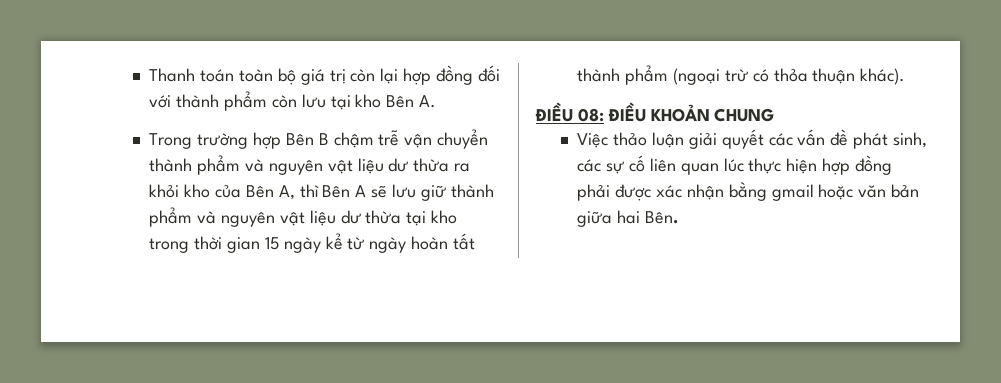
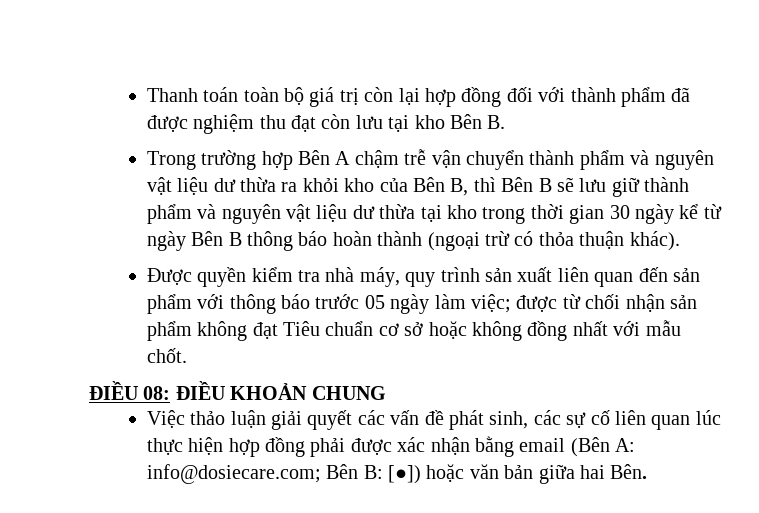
(268, 101) none -> [671,87,691,102] [146,114,317,134] đã được nghiệm thu đạt
[419,95,437,108] A. -> [487,115,506,129] B.
[318,133,329,145] B -> [335,151,351,165] A
[278,185,295,200] A, -> [450,178,469,196] B,
[355,185,367,197] A -> [538,178,552,192] B
[264,237,279,250] 15 -> [609,205,630,219] 30
[411,233,476,250] [577,65,669,85] hoàn tất thành phẩm -> [191,231,423,251] Bên B thông báo hoàn thành
(906, 76) none -> [146,267,701,287] [146,294,698,314] [146,320,681,341] [146,348,187,363] // Được quyền kiểm tra nhà máy, quy trình sản xuất liên quan đến sản phẩm với thông báo trước 05 ngày làm việc; được từ chối nhận sản phẩm không đạt Tiêu chuẩn cơ sở hoặc không đồng nhất với mẫu chốt.
[771,184,814,201] gmail -> [519,437,636,457] [146,464,422,484] email (Bên A: info@dosiecare.com; Bên B: [●])

